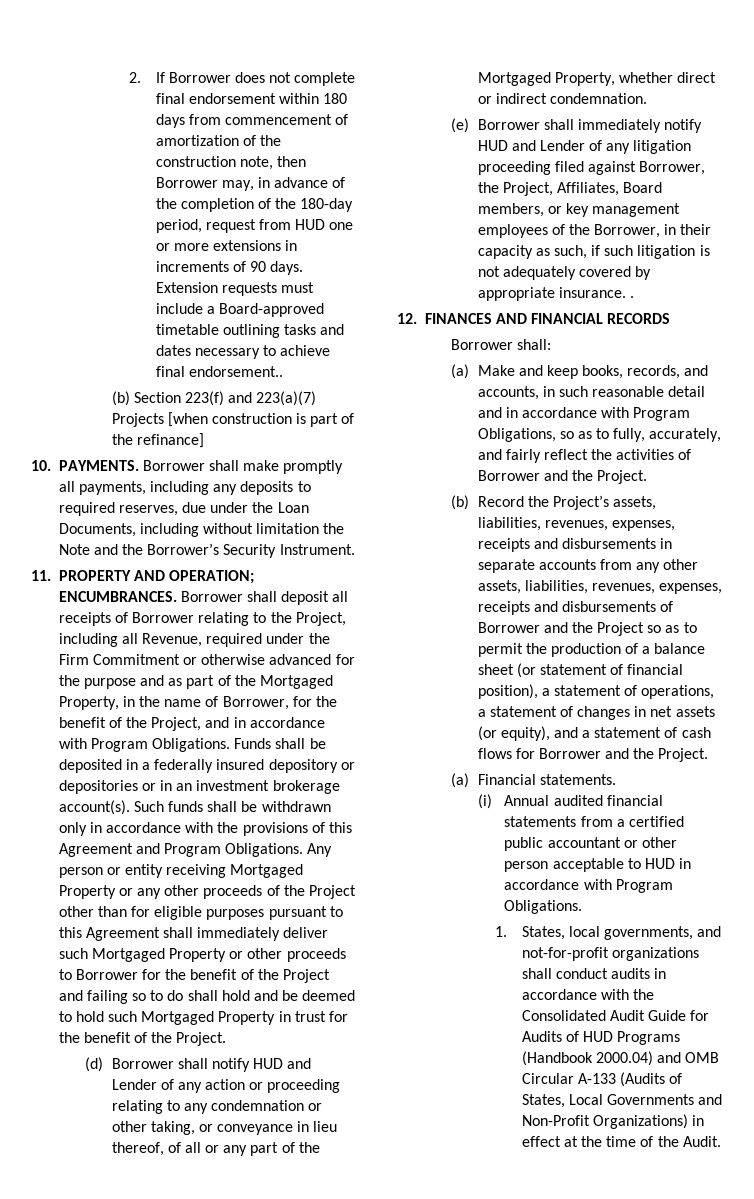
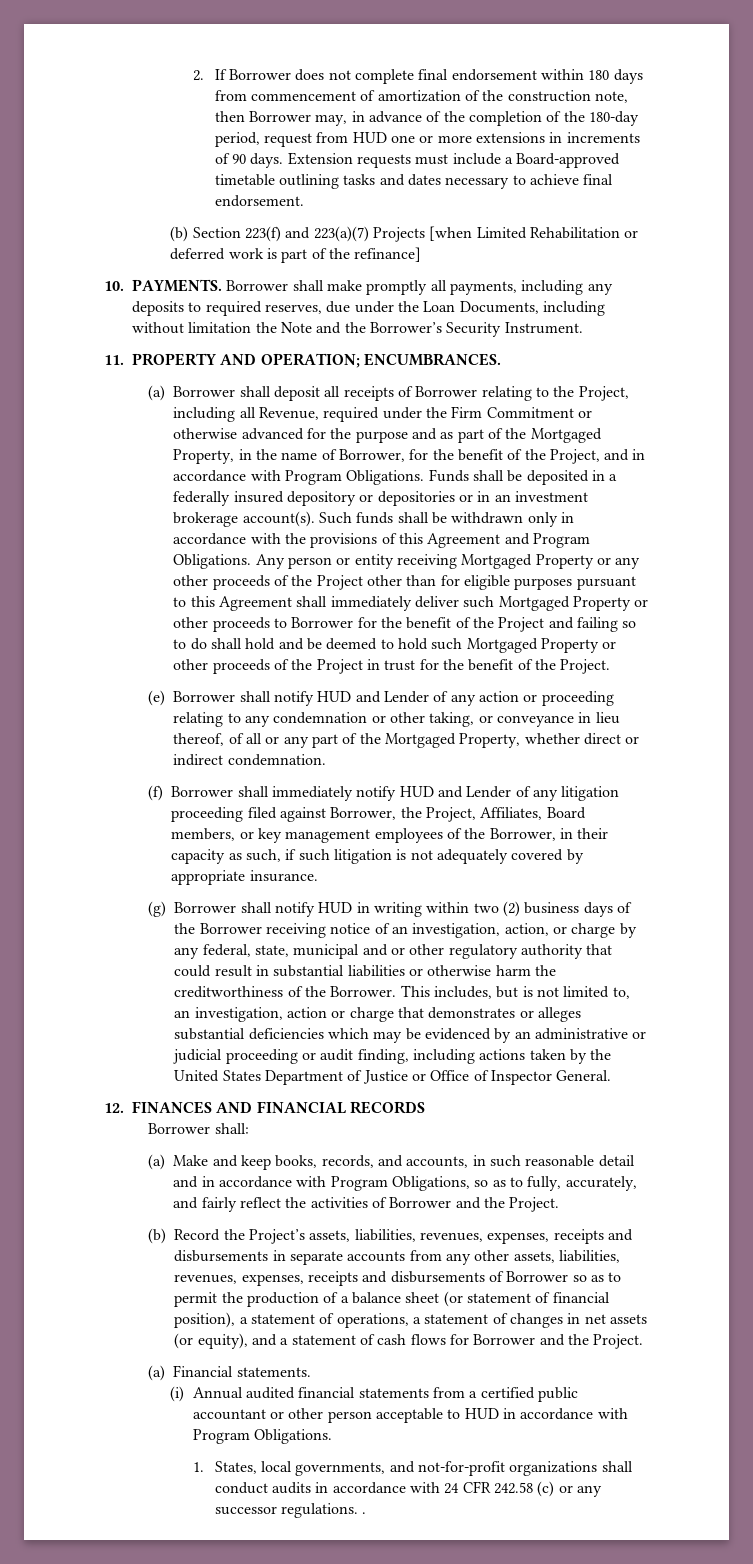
[188,366,283,377] endorsement.. -> [214,195,304,207] endorsement.
[211,413,292,424] construction -> [476,227,639,239] [170,248,264,260] Limited Rehabilitation or deferred work
(177, 596) none -> [148,385,166,401] // (a)
(276, 1018) none -> [602,641,617,649] [173,659,363,674] or other proceeds of the Project
[84,1057,103,1072] (d) -> [148,690,166,706] (e)
[450,118,469,133] (e) -> [148,785,164,801] (f)
[629,296,634,298] . -> [148,901,632,917] [174,923,637,938] [174,944,613,959] [174,965,556,977] [174,985,630,999] [174,1007,581,1022] [174,1028,647,1043] [173,1049,612,1064] [174,1070,612,1085] // (g) Borrower shall notify HUD in writing within two (2) business days of the Borrower receiving notice of an investigation, action, or charge by any federal, state, municipal and or other regulatory authority that could result in substantial liabilities or otherwise harm the creditworthiness of the Borrower. This includes, but is not limited to, an investigation, action or charge that demonstrates or alleges substantial deficiencies which may be evidenced by an administrative or judicial proceeding or audit finding, including actions taken by the United States Department of Justice or Office of Inspector General.
[543,622,645,636] and the Project -> (569, 1276) none
[633,989,655,1000] [521,1010,710,1021] [521,1031,681,1045] [521,1051,720,1066] [521,1072,683,1087] [521,1094,723,1108] [521,1114,705,1129] [521,1136,721,1147] the Consolidated Audit Guide for Audits of HUD Programs (Handbook 2000.04) and OMB Circular A-133 (Audits of States, Local Governments and Non-Profit Organizations) in effect at the time of the Audit. -> [444,1481,602,1497] [214,1503,367,1518] 24 CFR 242.58 (c) or any successor regulations. .

